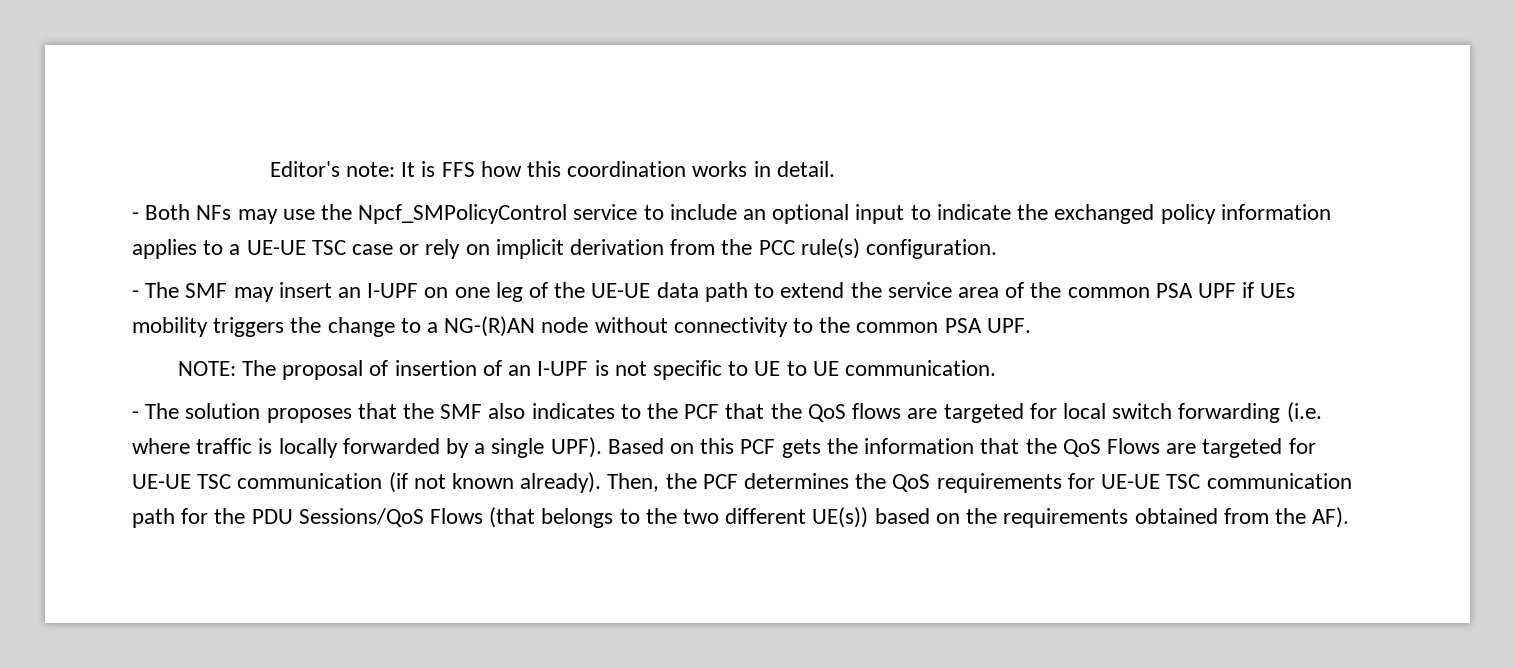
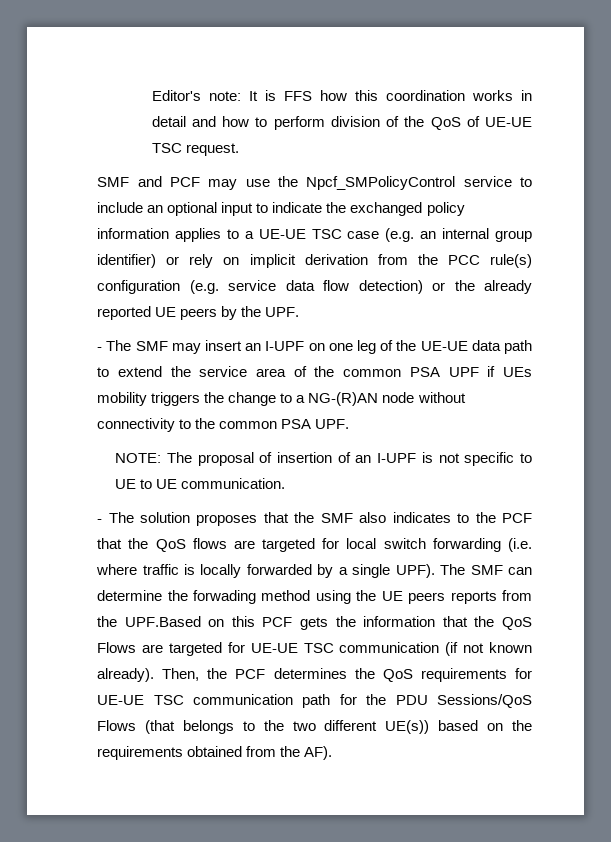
[776,161,835,177] [131,204,232,220] detail. // - Both NFs -> [151,116,532,130] [151,143,239,156] [97,176,200,187] detail and how to perform division of the QoS of UE-UE TSC request. // SMF and PCF
(393, 249) none -> [385,228,533,242] [97,254,157,268] (e.g. an internal group identifier)
[866,239,998,259] configuration. -> [97,280,532,294] [97,306,300,320] configuration (e.g. service data flow detection) or the already reported UE peers by the UPF.
[607,438,664,454] Based -> [440,564,533,575] [97,590,532,604] [97,616,201,627] The SMF can determine the forwading method using the UE peers reports from the UPF.Based

